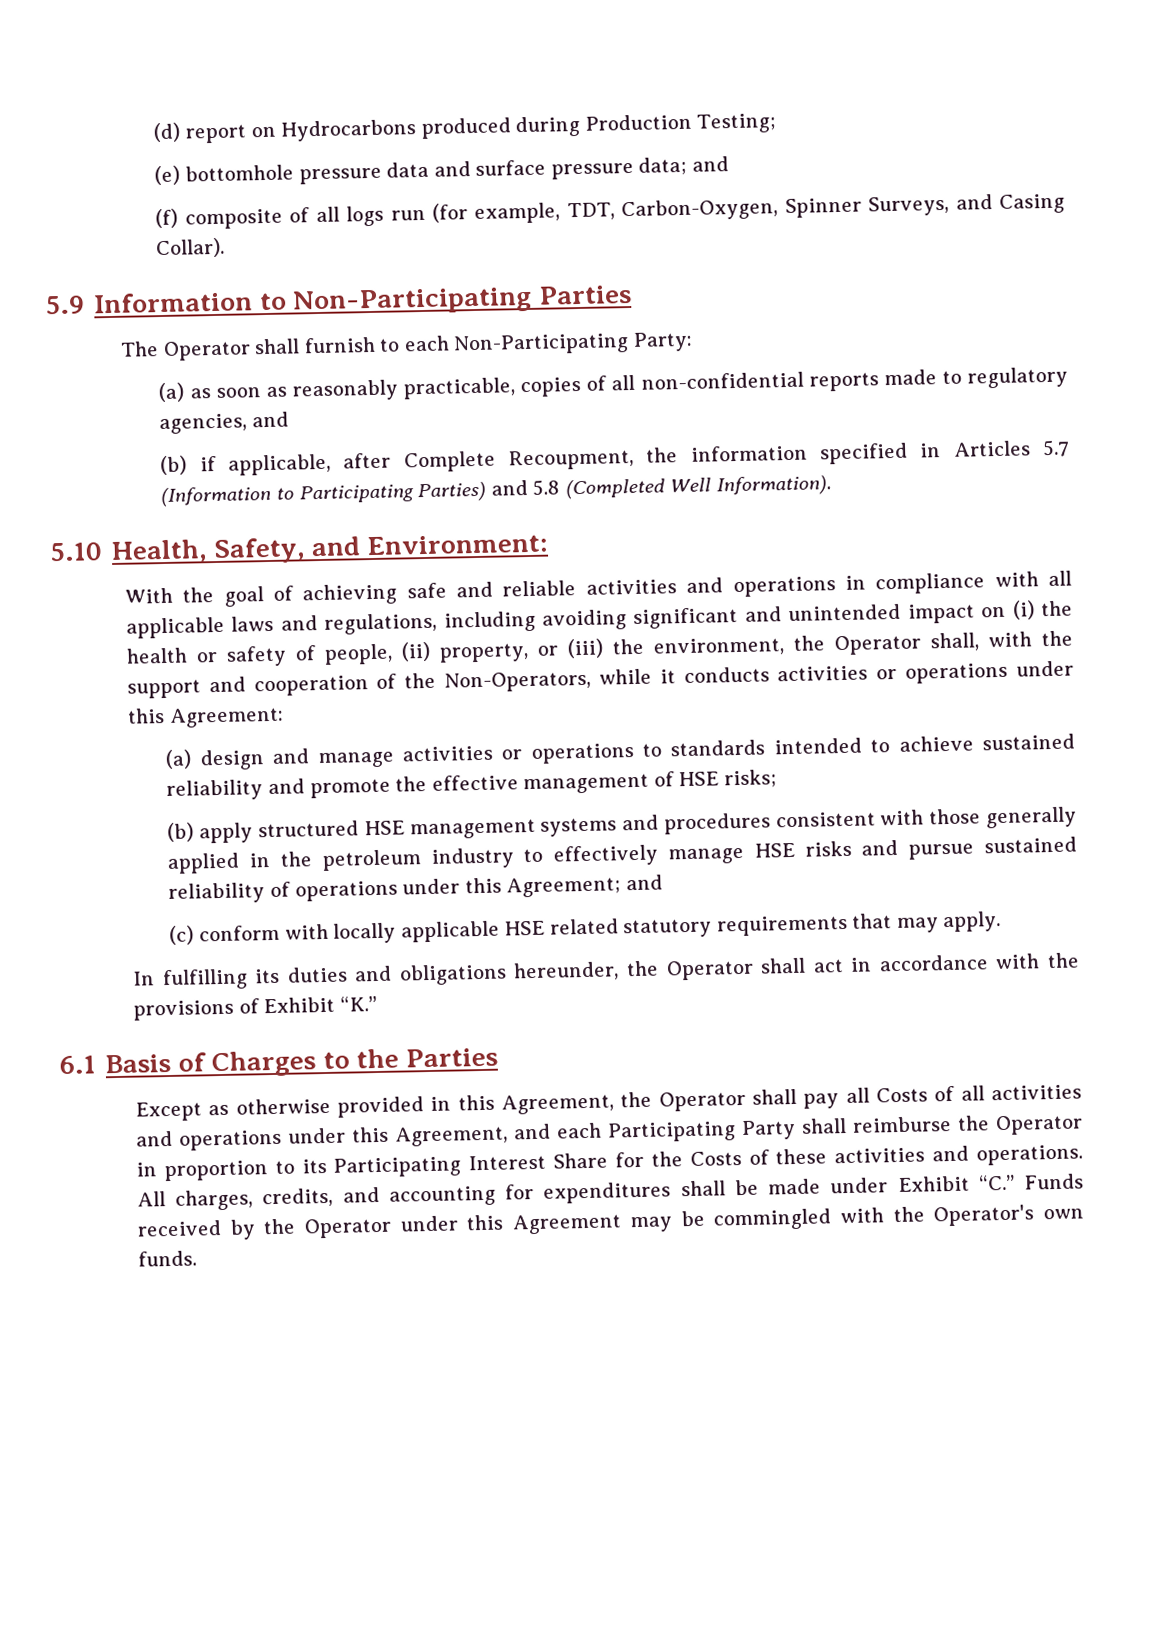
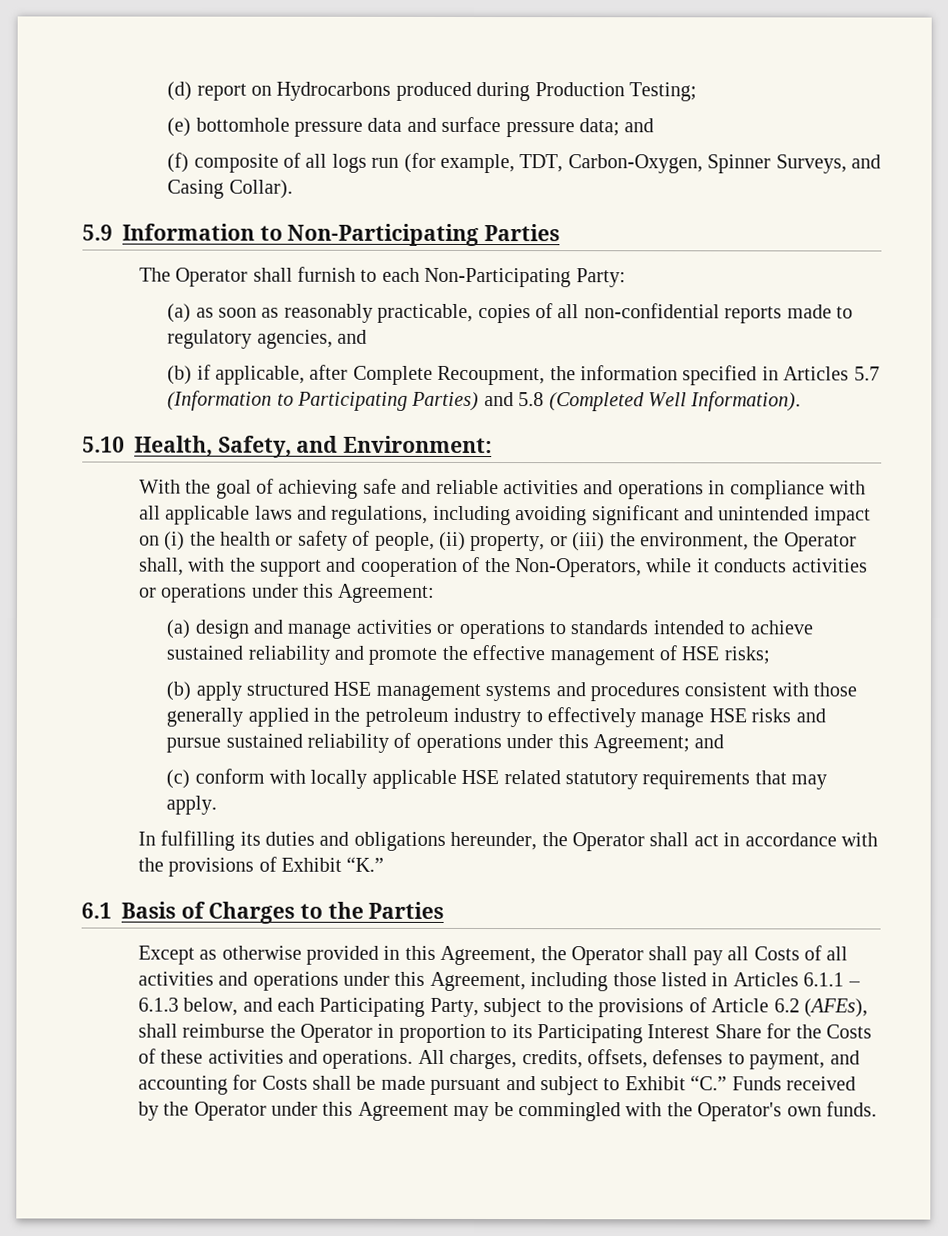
[512,1119,796,1143] and each Participating Party -> [530,972,861,992] [137,997,869,1018] including those listed in Articles 6.1.1 – 6.1.3 below, and each Participating Party, subject to the provisions of Article 6.2 (AFEs),
(334, 1197) none -> [587,1049,826,1070] offsets, defenses to payment,
[543,1181,672,1204] expenditures -> [261,1075,308,1090] Costs
[830,1177,889,1194] under -> [430,1076,621,1096] pursuant and subject to

